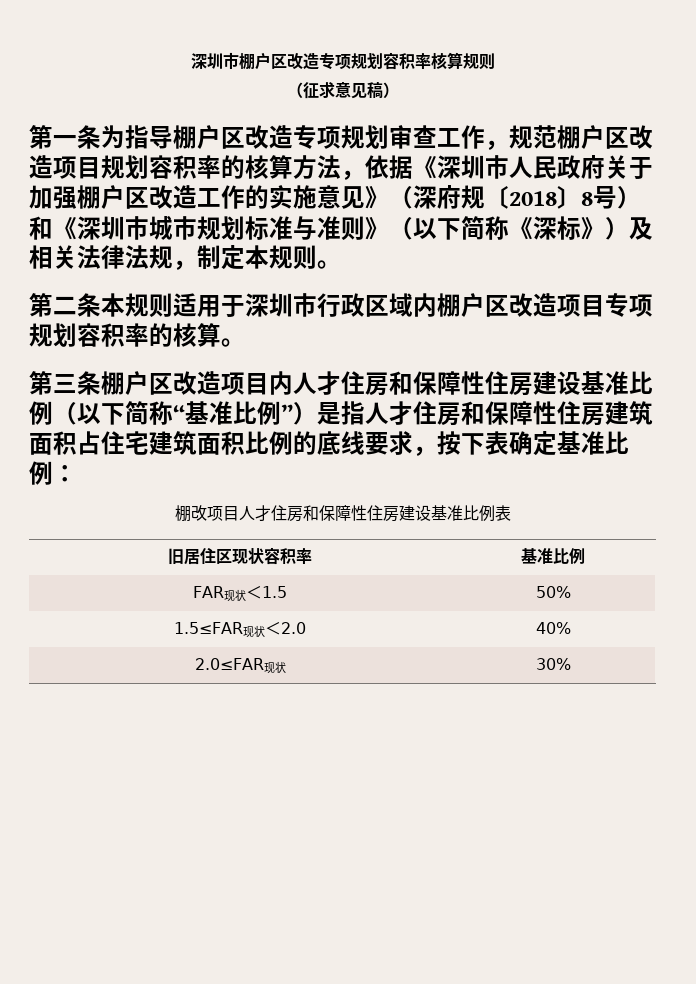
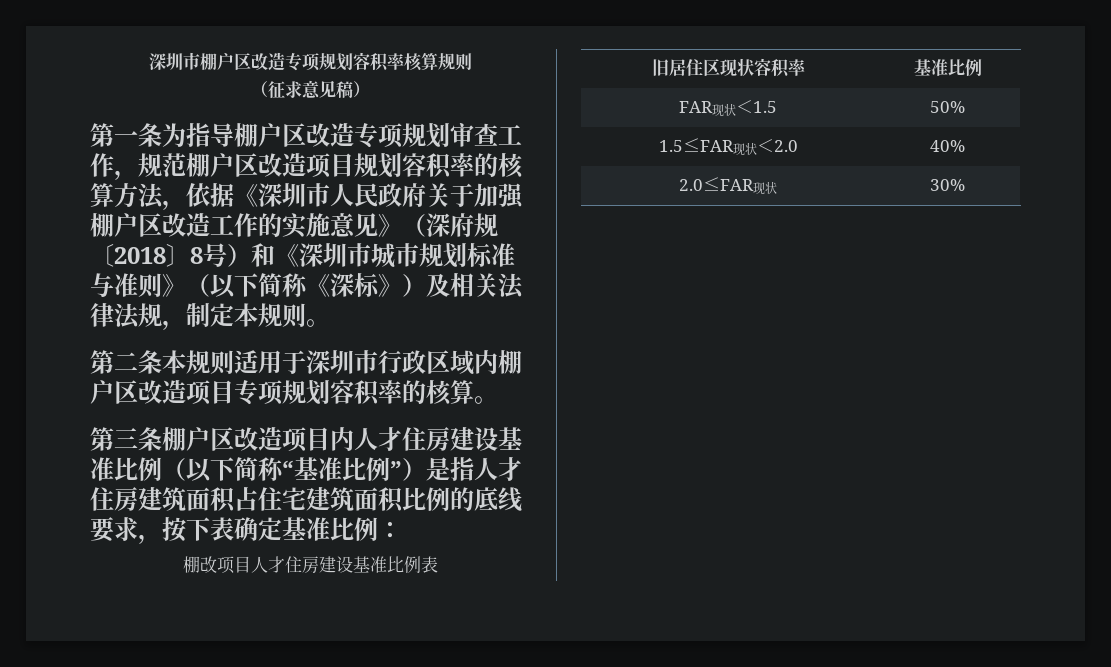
[389,371,533,396] 和保障性住房 -> (450, 439) none
[461,401,605,426] 和保障性住房 -> (138, 499) none
[302,505,399,521] 和保障性住房 -> (319, 565) none

